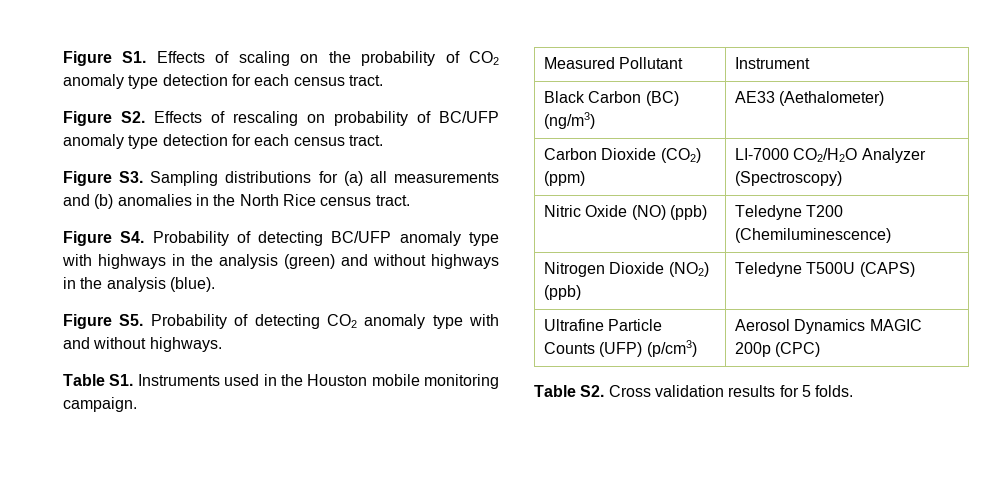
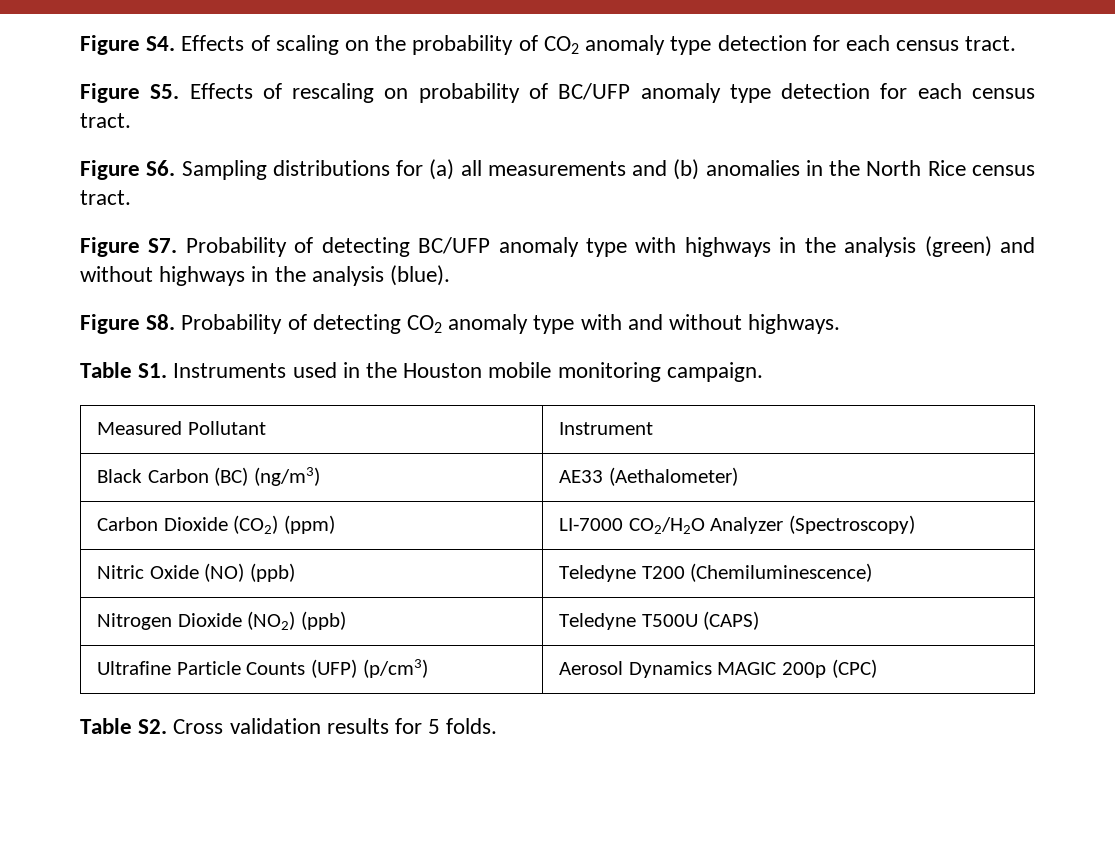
[63,51,147,66] Figure S1. -> [80,35,176,55] Figure S4.
[121,111,145,123] S2. -> [150,84,180,99] S5.
[119,171,144,183] S3. -> [146,160,176,176] S6.
[120,231,145,243] S4. -> [148,238,178,253] S7.
[119,314,144,326] S5. -> [146,314,176,330] S8.

